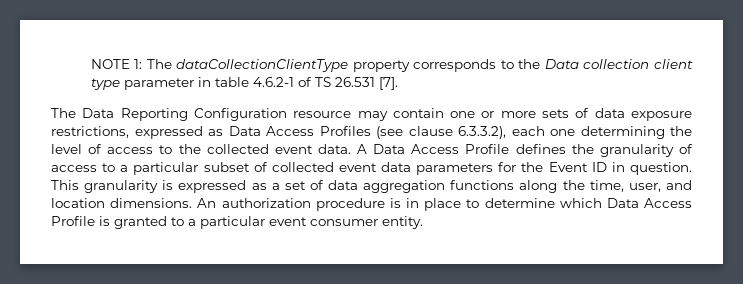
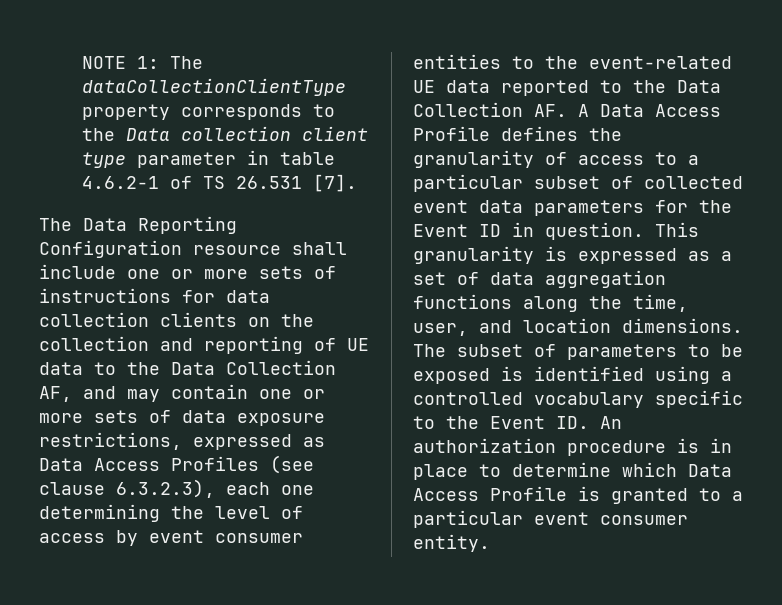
(352, 114) none -> [292,242,347,255] [39,264,336,279] [39,288,270,303] [39,312,314,327] [39,336,369,354] [39,360,336,375] [39,386,116,402] shall include one or more sets of instructions for data collection clients on the collection and reporting of UE data to the Data Collection AF, and
[458,126,506,139] 6.3.3.2), -> [116,479,215,498] 6.3.2.3),
[159,144,351,154] to the collected event data. -> [116,530,303,546] [413,54,732,69] [413,80,721,96] [413,102,567,117] by event consumer entities to the event-related UE data reported to the Data Collection AF.
(193, 203) none -> [413,344,743,360] [413,366,732,384] [413,390,743,408] [413,416,589,429] The subset of parameters to be exposed is identified using a controlled vocabulary specific to the Event ID.

